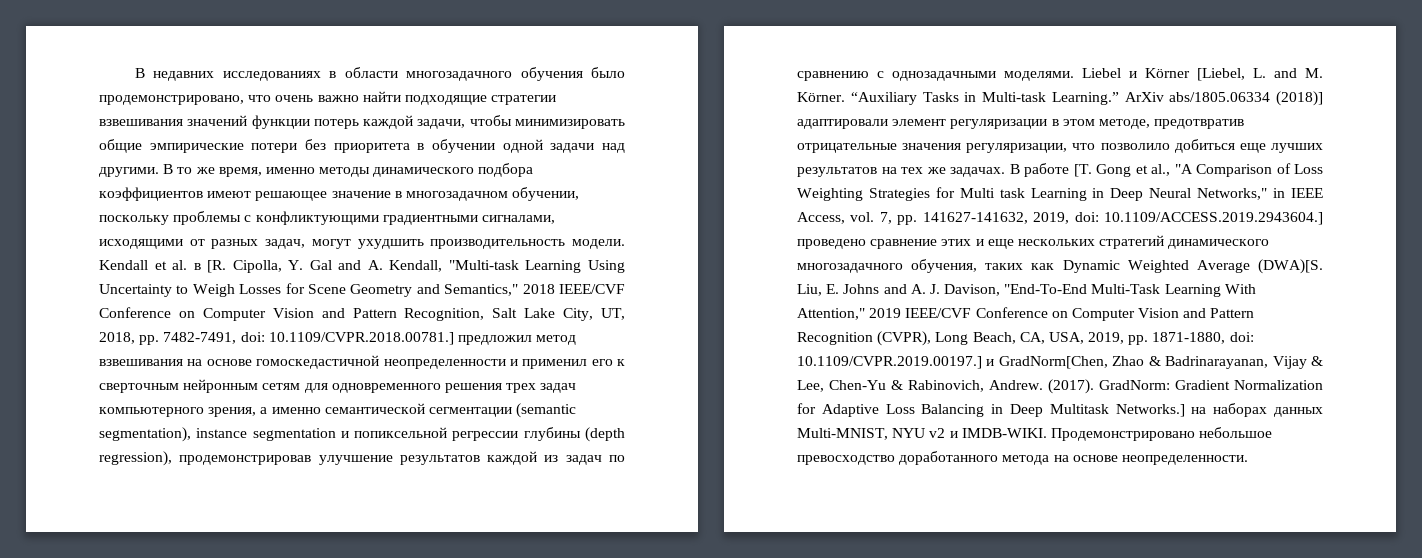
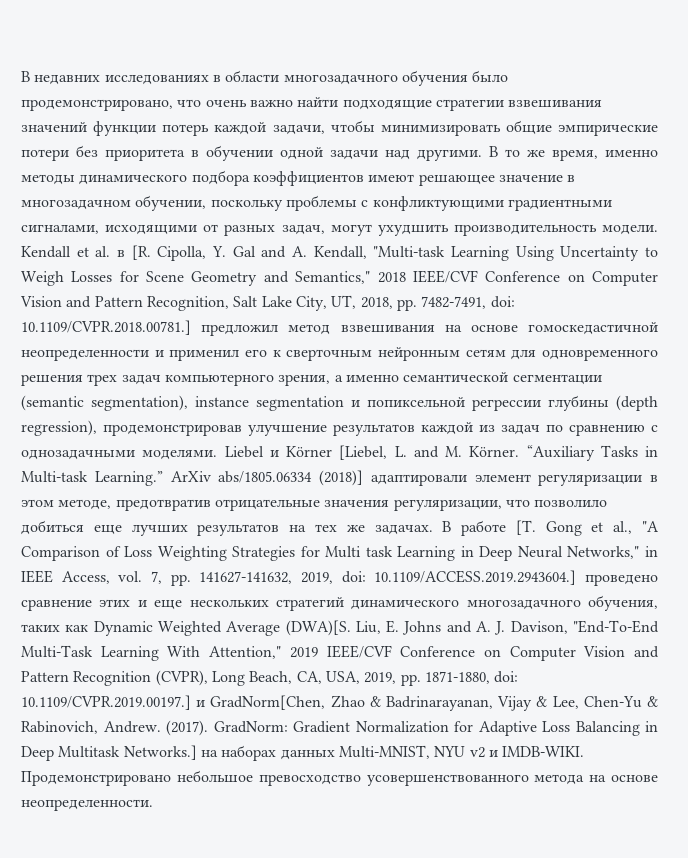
[899,451,999,465] доработанного -> [366,774,529,786] усовершенствованного

